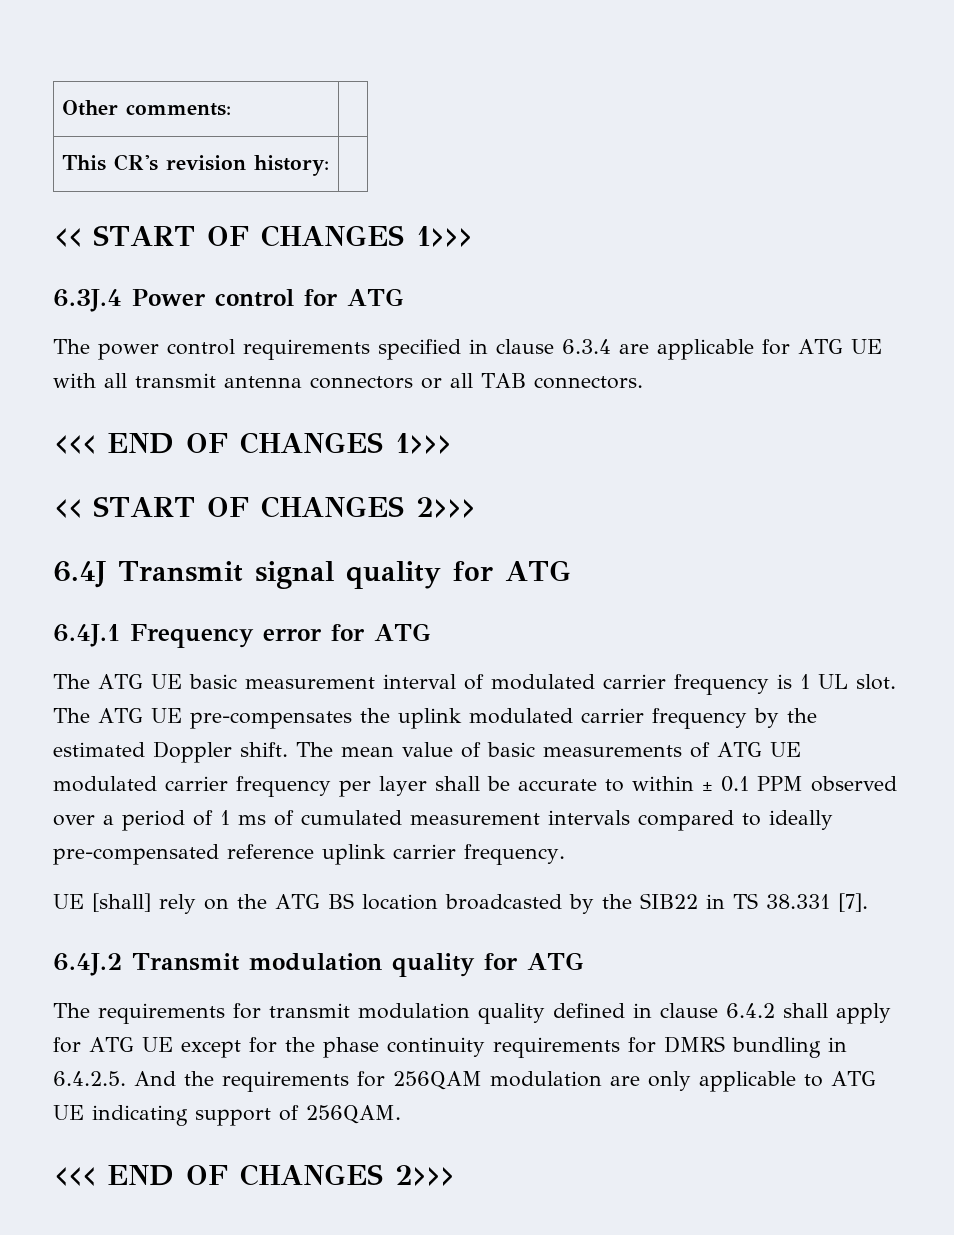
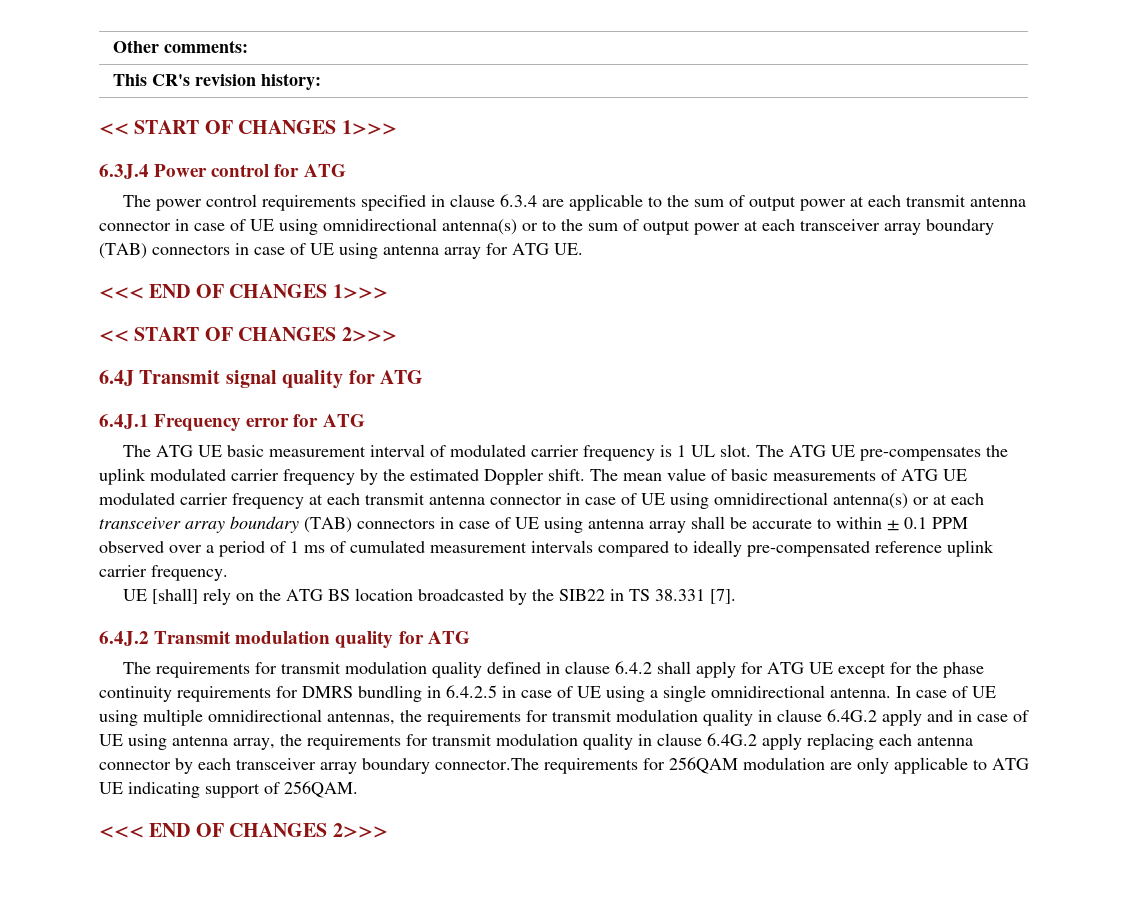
[762,339,882,355] [53,373,643,389] for ATG UE with all transmit antenna connectors or all TAB connectors. -> [647,195,1026,211] [99,218,994,235] [99,243,583,259] to the sum of output power at each transmit antenna connector in case of UE using omnidirectional antenna(s) or to the sum of output power at each transceiver array boundary (TAB) connectors in case of UE using antenna array for ATG UE.
[339,776,427,797] per layer -> [309,492,984,509] [99,516,686,533] at each transmit antenna connector in case of UE using omnidirectional antenna(s) or at each transceiver array boundary (TAB) connectors in case of UE using antenna array
[53,1071,214,1086] 6.4.2.5. And the -> [446,685,996,702] [99,709,1029,726] [99,733,973,750] [99,758,539,774] 6.4.2.5 in case of UE using a single omnidirectional antenna. In case of UE using multiple omnidirectional antennas, the requirements for transmit modulation quality in clause 6.4G.2 apply and in case of UE using antenna array, the requirements for transmit modulation quality in clause 6.4G.2 apply replacing each antenna connector by each transceiver array boundary connector.The

